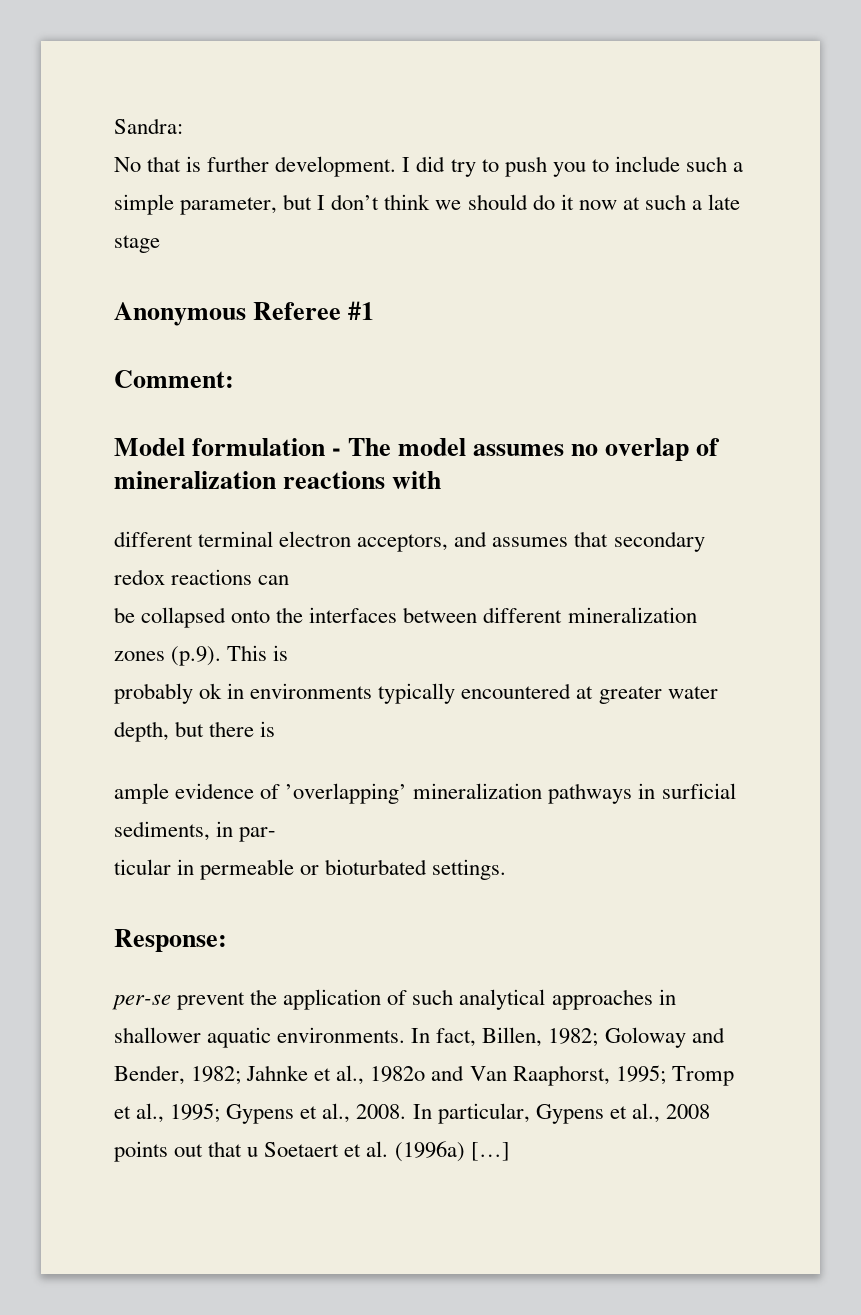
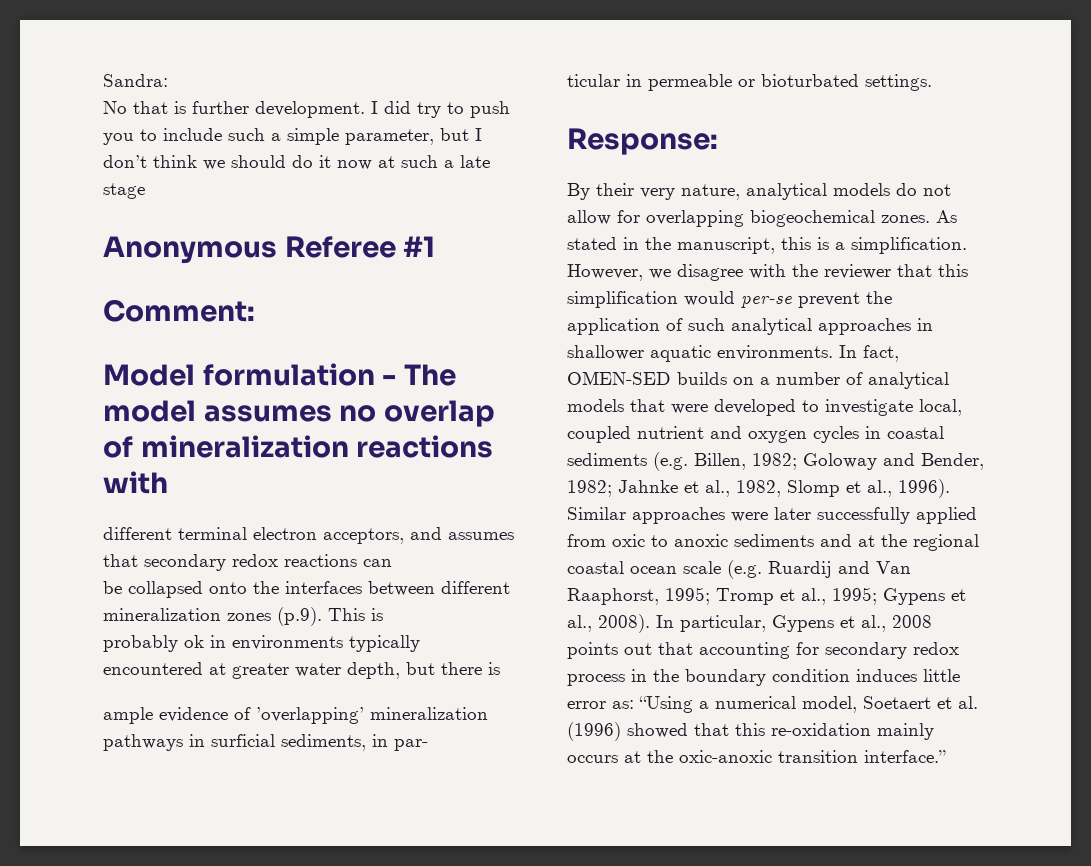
(227, 940) none -> [567,183,951,200] [567,210,957,227] [567,237,967,254] [567,264,968,281] [567,291,735,308] By their very nature, analytical models do not allow for overlapping biogeochemical zones. As stated in the manuscript, this is a simplification. However, we disagree with the reviewer that this simplification would
(477, 1037) none -> [567,371,949,389] [567,399,962,416] [567,426,944,443] [567,452,688,471] OMEN-SED builds on a number of analytical models that were developed to investigate local, coupled nutrient and oxygen cycles in coastal sediments (e.g.
[370,1066,426,1082] 1982o -> [736,479,950,498] [567,507,977,524] [567,534,979,551] [567,560,832,579] 1982, Slomp et al., 1996). Similar approaches were later successfully applied from oxic to anoxic sediments and at the regional coastal ocean scale (e.g. Ruardij
[356,1104,407,1119] 2008. -> [598,614,650,633] 2008).
[247,1141,510,1162] u Soetaert et al. (1996a) […] -> [699,642,959,659] [567,669,960,686] [567,696,978,713] [567,722,934,741] [567,750,946,763] accounting for secondary redox process in the boundary condition induces little error as: “Using a numerical model, Soetaert et al. (1996) showed that this re-oxidation mainly occurs at the oxic-anoxic transition interface.”

